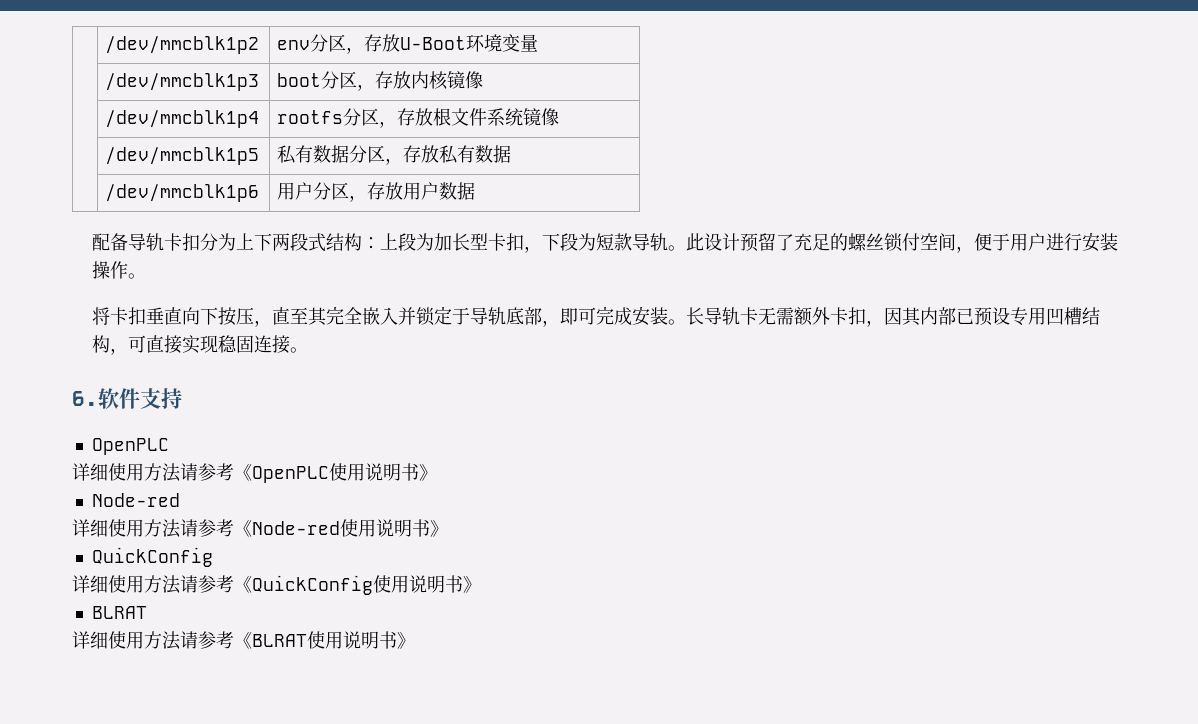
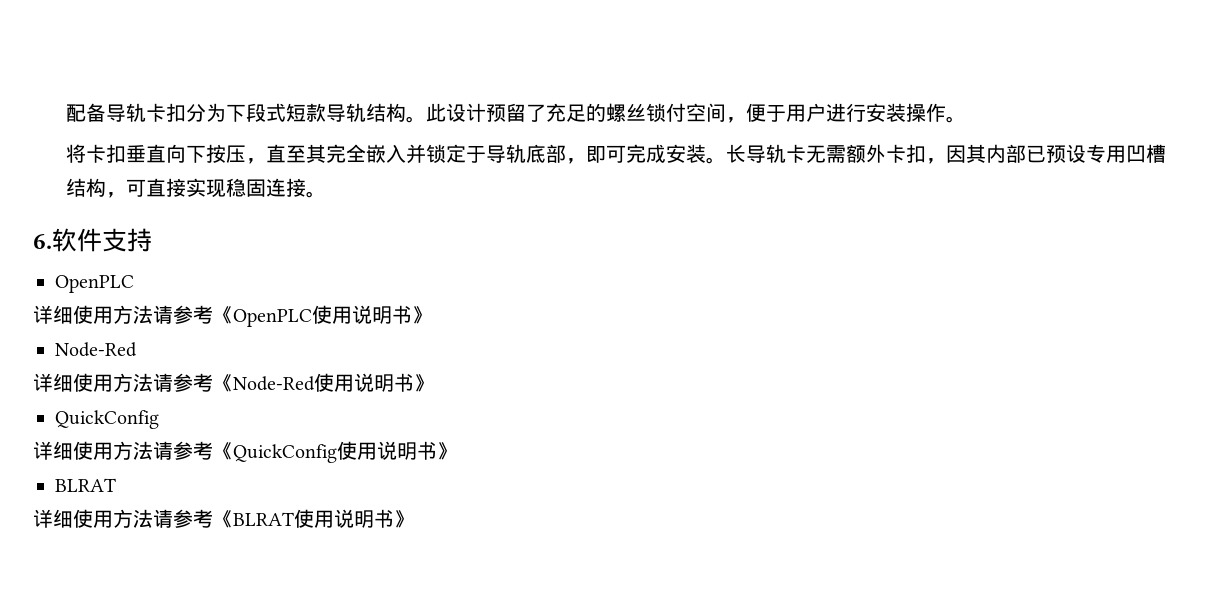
[105,36,260,54] [277,34,539,54] [105,73,260,91] [277,71,484,91] [105,110,260,128] [277,108,560,128] [105,147,260,165] [277,145,512,165] [105,184,260,202] [277,182,476,202] [92,233,597,253] | /dev/mmcblk1p2 | env分区，存放U-Boot环境变量 // | /dev/mmcblk1p3 | boot分区，存放内核镜像 // | /dev/mmcblk1p4 | rootfs分区，存放根文件系统镜像 // | /dev/mmcblk1p5 | 私有数据分区，存放私有数据 // | /dev/mmcblk1p6 | 用户分区，存放用户数据 // 配备导轨卡扣分为上下两段式结构：上段为加长型卡扣，下段为 -> [66,103,287,122] 配备导轨卡扣分为下段式
(669, 242) none -> [366,103,407,122] 结构
[91,493,180,507] [72,519,340,538] Node-red // 详细使用方法请参考《Node-red -> [55,342,137,357] [33,373,315,392] Node-Red // 详细使用方法请参考《Node-Red

